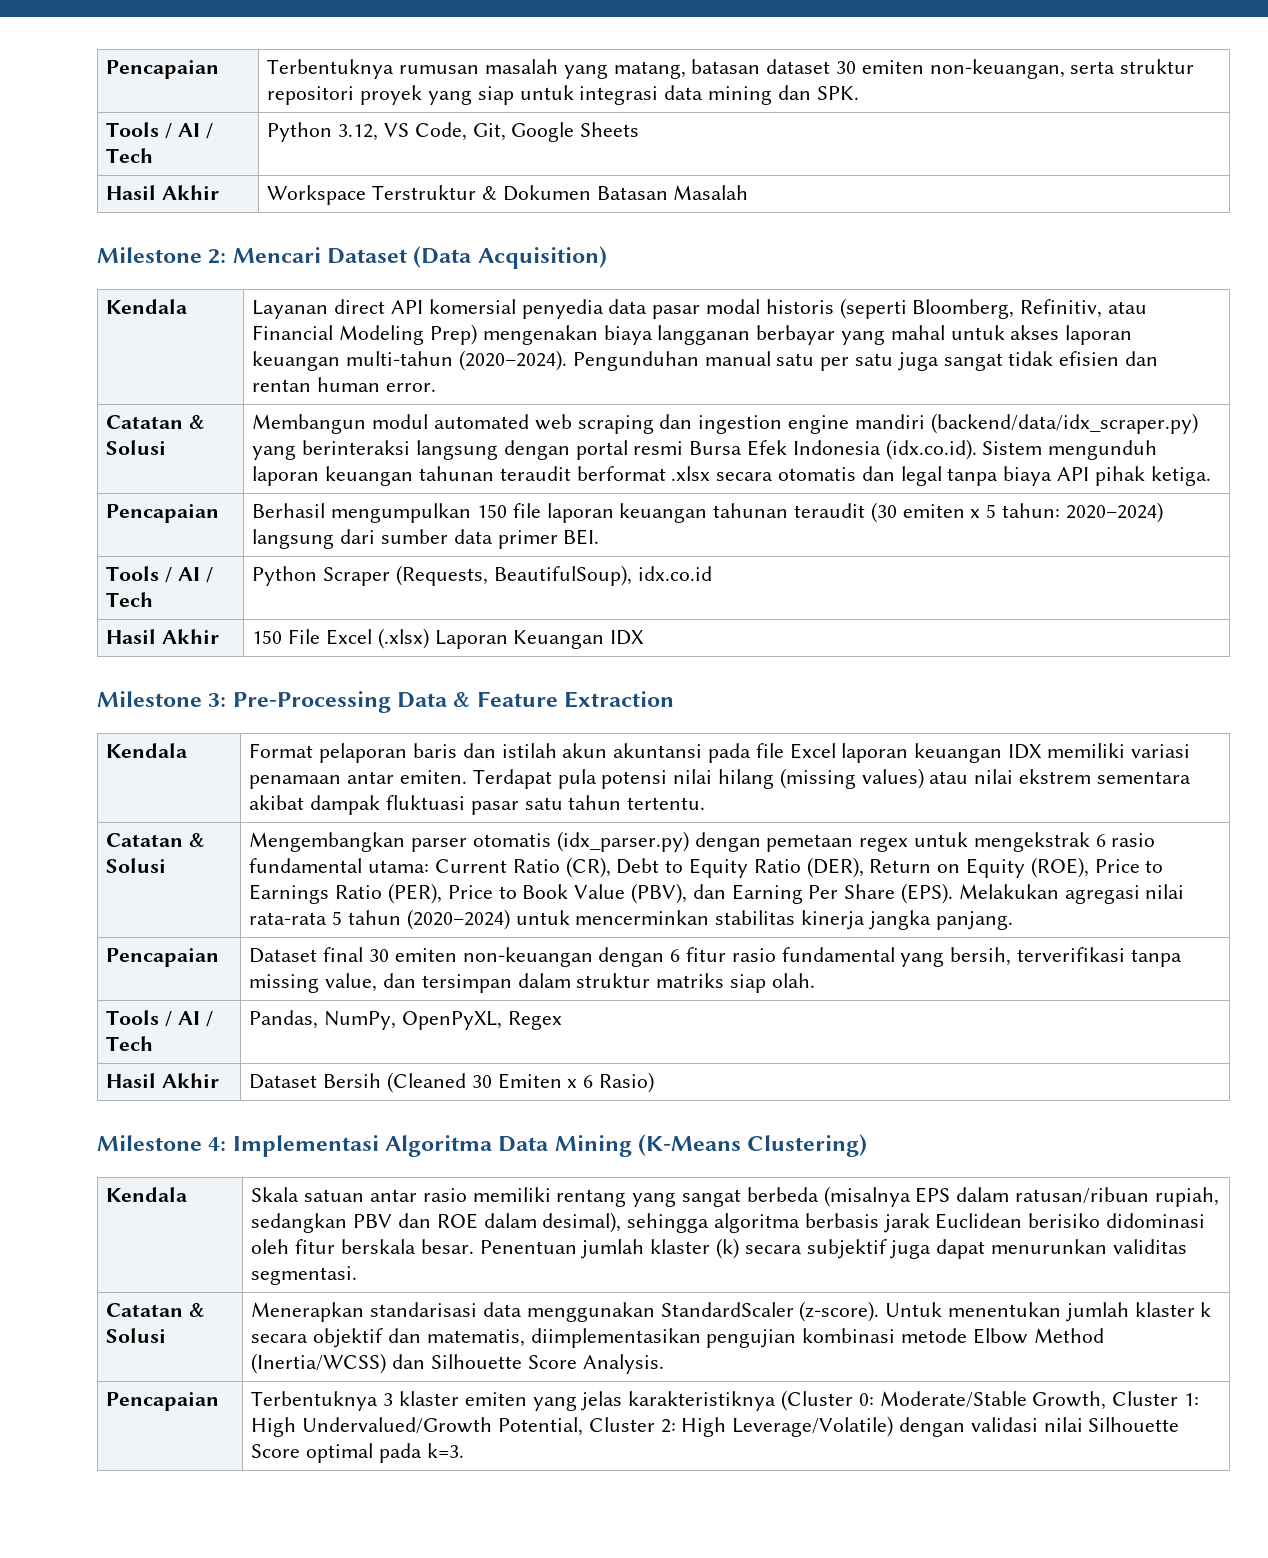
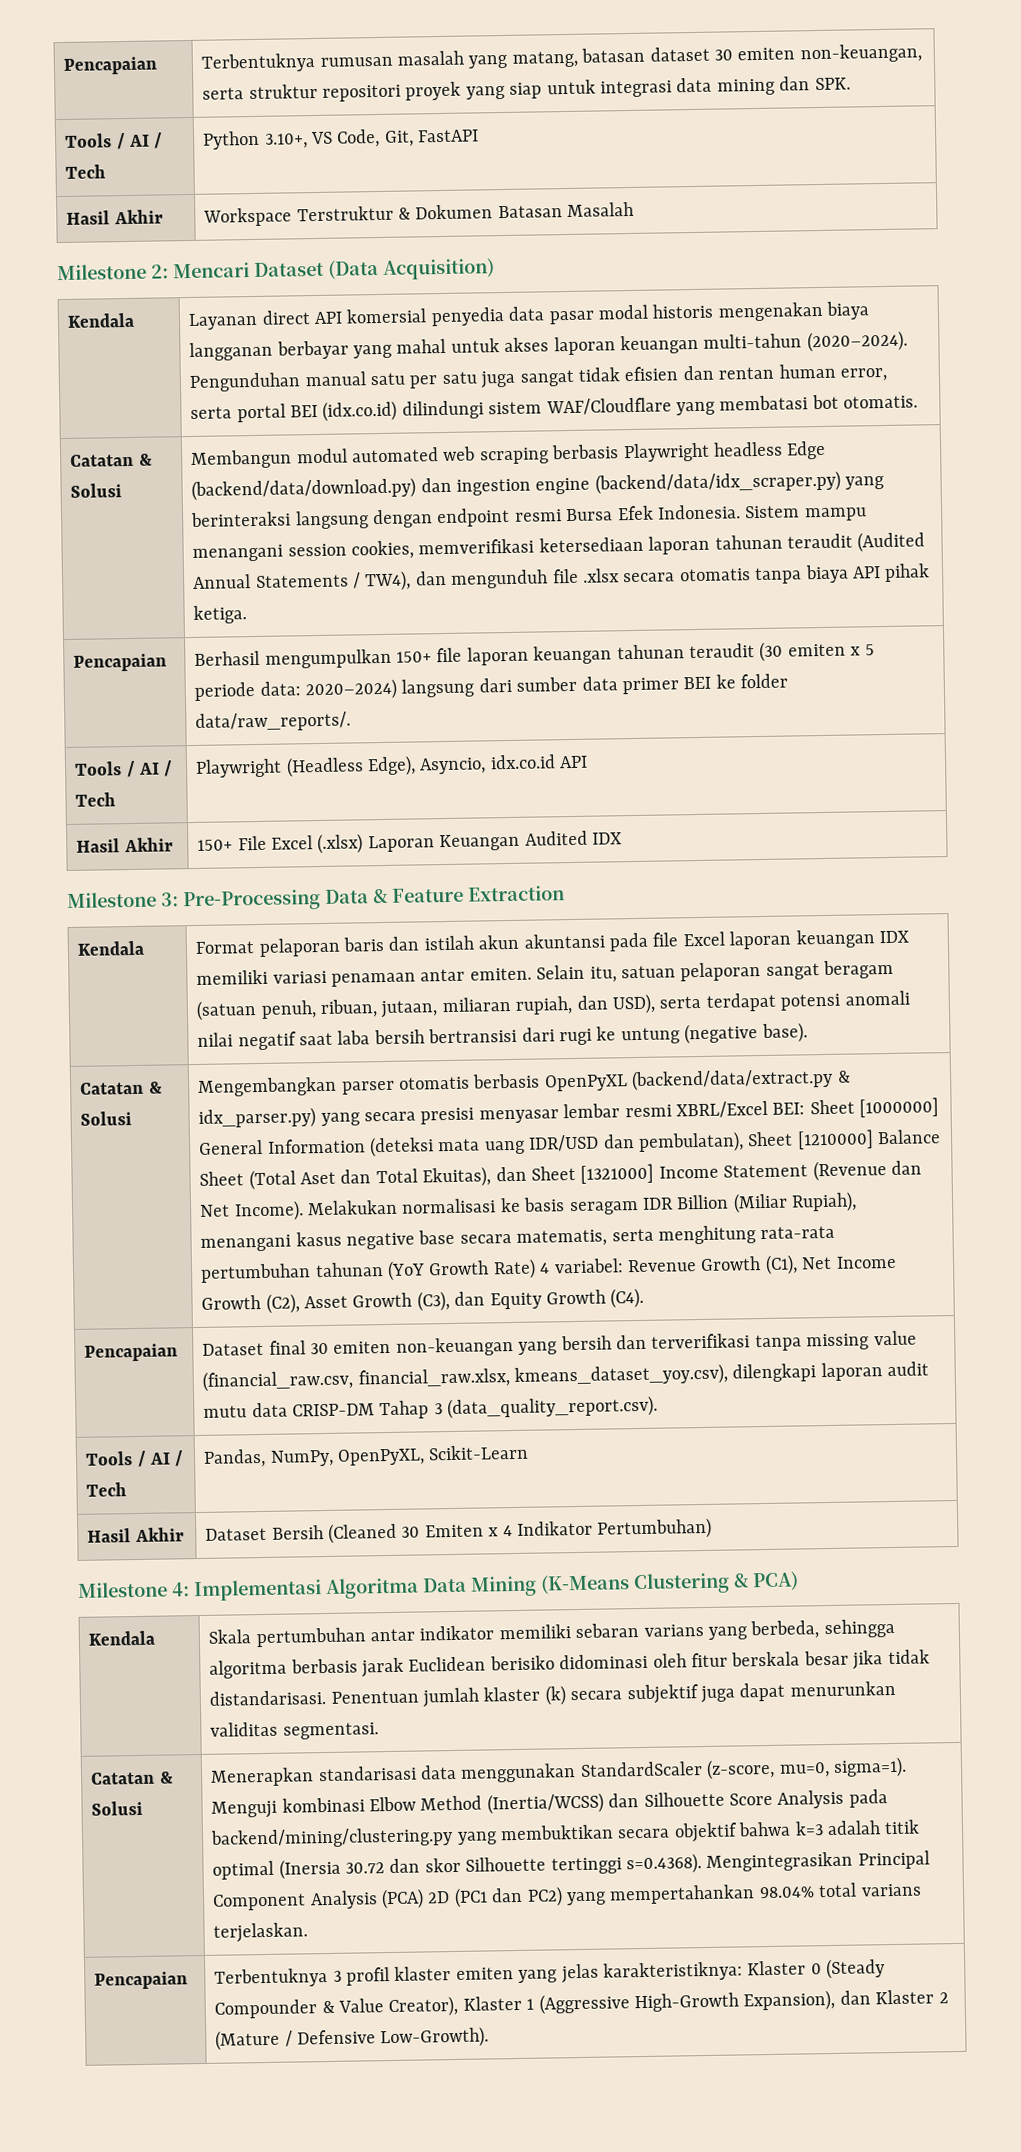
[338,124,379,141] 3.12, -> [264,133,308,149] 3.10+,
[511,122,640,142] Google Sheets -> [417,129,480,143] FastAPI
[839,298,1148,319] [252,324,478,345] (seperti Bloomberg, Refinitiv, atau Financial Modeling Prep) -> (714, 311) none
[386,383,437,392] error. -> [840,367,889,382] [190,394,919,423] error, serta portal BEI (idx.co.id) dilindungi sistem WAF/Cloudflare yang membatasi bot otomatis.
(654, 424) none -> [551,440,827,463] [191,477,417,501] berbasis Playwright headless Edge (backend/data/download.py)
[854,414,925,429] mandiri -> (591, 486) none
[575,440,628,460] portal -> [436,507,511,528] endpoint
[792,439,1158,460] [252,466,666,486] Indonesia (idx.co.id). Sistem mengunduh laporan keuangan tahunan teraudit berformat -> [657,504,867,522] [192,531,926,562] [193,568,579,592] Indonesia. Sistem mampu menangani session cookies, memverifikasi ketersediaan laporan tahunan teraudit (Audited Annual Statements / TW4), dan mengunduh file
[861,466,942,486] dan legal -> (751, 575) none
[477,504,508,518] 150 -> [396,651,433,663] 150+
[1002,503,1061,518] tahun: -> [194,681,301,701] periode data:
[563,529,600,545] [106,566,213,583] [106,592,154,607] [252,565,632,586] BEI. // Tools / AI / Tech | Python Scraper (Requests, BeautifulSoup), -> [683,673,789,690] [195,711,352,732] [74,760,174,778] [75,792,117,807] [195,755,487,778] BEI ke folder data/raw_reports/. // Tools / AI / Tech | Playwright (Headless Edge), Asyncio,
[106,629,220,644] [252,630,283,644] // Hasil Akhir | 150 -> [559,755,589,769] [76,837,173,853] [197,839,234,851] API // Hasil Akhir | 150+
(605, 639) none -> [524,830,588,846] Audited
[472,768,1191,789] [249,795,706,815] Terdapat pula potensi nilai hilang (missing values) atau nilai ekstrem sementara akibat dampak fluktuasi pasar satu tahun tertentu. -> [536,959,895,983] [196,990,910,1021] [197,1022,808,1051] Selain itu, satuan pelaporan sangat beragam (satuan penuh, ribuan, jutaan, miliaran rupiah, dan USD), serta terdapat potensi anomali nilai negatif saat laba bersih bertransisi dari rugi ke untung (negative base).
[556,831,1156,852] [249,857,1164,878] [249,883,1185,904] [249,909,1013,930] (idx_parser.py) dengan pemetaan regex untuk mengekstrak 6 rasio fundamental utama: Current Ratio (CR), Debt to Equity Ratio (DER), Return on Equity (ROE), Price to Earnings Ratio (PER), Price to Book Value (PBV), dan Earning Per Share (EPS). Melakukan agregasi nilai rata-rata 5 tahun (2020–2024) untuk mencerminkan stabilitas kinerja jangka panjang. -> [472,1067,851,1092] [198,1097,940,1129] [198,1129,942,1158] [199,1160,923,1191] [200,1191,858,1222] [200,1225,836,1252] [200,1254,897,1283] [201,1287,645,1314] berbasis OpenPyXL (backend/data/extract.py & idx_parser.py) yang secara presisi menyasar lembar resmi XBRL/Excel BEI: Sheet [1000000] General Information (deteksi mata uang IDR/USD dan pembulatan), Sheet [1210000] Balance Sheet (Total Aset dan Total Ekuitas), dan Sheet [1321000] Income Statement (Revenue dan Net Income). Melakukan normalisasi ke basis seragam IDR Billion (Miliar Rupiah), menangani kasus negative base secara matematis, serta menghitung rata-rata pertumbuhan tahunan (YoY Growth Rate) 4 variabel: Revenue Growth (C1), Net Income Growth (C2), Asset Growth (C3), dan Equity Growth (C4).
[598,947,1182,967] [249,973,815,993] dengan 6 fitur rasio fundamental yang bersih, terverifikasi tanpa missing value, dan tersimpan dalam struktur matriks siap olah. -> [518,1330,917,1355] [202,1361,930,1392] [203,1395,659,1420] yang bersih dan terverifikasi tanpa missing value (financial_raw.csv, financial_raw.xlsx, kmeans_dataset_yoy.csv), dilengkapi laporan audit mutu data CRISP-DM Tahap 3 (data_quality_report.csv).
[507,1011,562,1030] Regex -> [428,1444,530,1461] Scikit-Learn
[583,1072,655,1093] 6 Rasio) -> [502,1517,713,1540] 4 Indikator Pertumbuhan)
[747,1134,868,1157] Clustering) -> [633,1571,799,1595] Clustering & PCA)
[304,1186,1219,1207] [251,1212,622,1233] satuan antar rasio memiliki rentang yang sangat berbeda (misalnya EPS dalam ratusan/ribuan rupiah, sedangkan PBV dan ROE dalam desimal), -> [255,1620,820,1648] pertumbuhan antar indikator memiliki sebaran varians yang berbeda,
[420,1239,474,1254] besar. -> [803,1649,930,1670] [209,1689,327,1706] besar jika tidak distandarisasi.
[799,1301,1212,1322] [251,1328,968,1348] (z-score). Untuk menentukan jumlah klaster k secara objektif dan matematis, diimplementasikan pengujian kombinasi metode -> [706,1756,908,1780] [211,1797,365,1819] (z-score, mu=0, sigma=1). Menguji kombinasi
[582,1354,664,1374] Analysis. -> [777,1789,888,1809] [210,1819,921,1849] [212,1850,930,1880] [212,1882,922,1911] [213,1922,309,1943] Analysis pada backend/mining/clustering.py yang membuktikan secara objektif bahwa k=3 adalah titik optimal (Inersia 30.72 dan skor Silhouette tertinggi s=0.4368). Mengintegrasikan Principal Component Analysis (PCA) 2D (PC1 dan PC2) yang mempertahankan 98.04% total varians terjelaskan.
(394, 1399) none -> [346,1967,391,1986] profil
[628,1390,1200,1411] [251,1416,1180,1437] [251,1443,464,1463] karakteristiknya (Cluster 0: Moderate/Stable Growth, Cluster 1: High Undervalued/Growth Potential, Cluster 2: High Leverage/Volatile) dengan validasi nilai Silhouette Score optimal pada k=3. -> [603,1958,886,1982] [214,1989,949,2019] [215,2026,490,2051] karakteristiknya: Klaster 0 (Steady Compounder & Value Creator), Klaster 1 (Aggressive High-Growth Expansion), dan Klaster 2 (Mature / Defensive Low-Growth).

